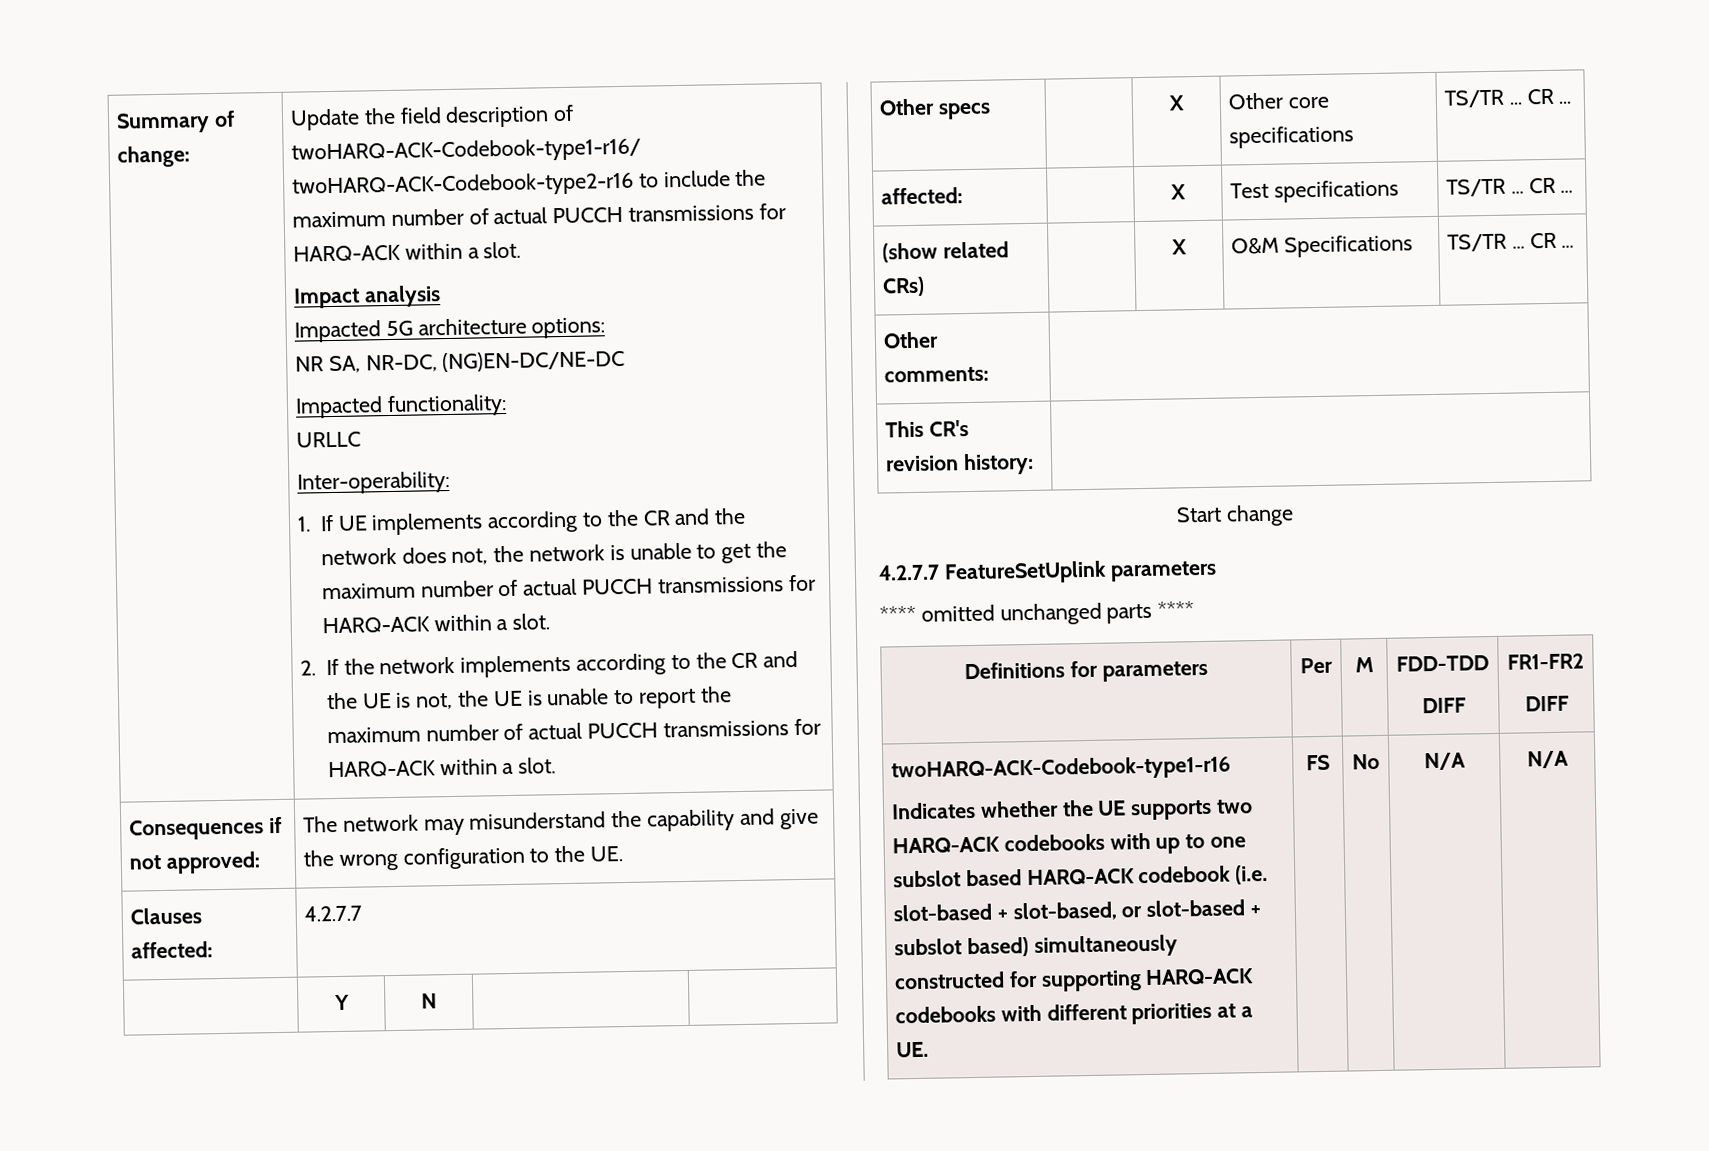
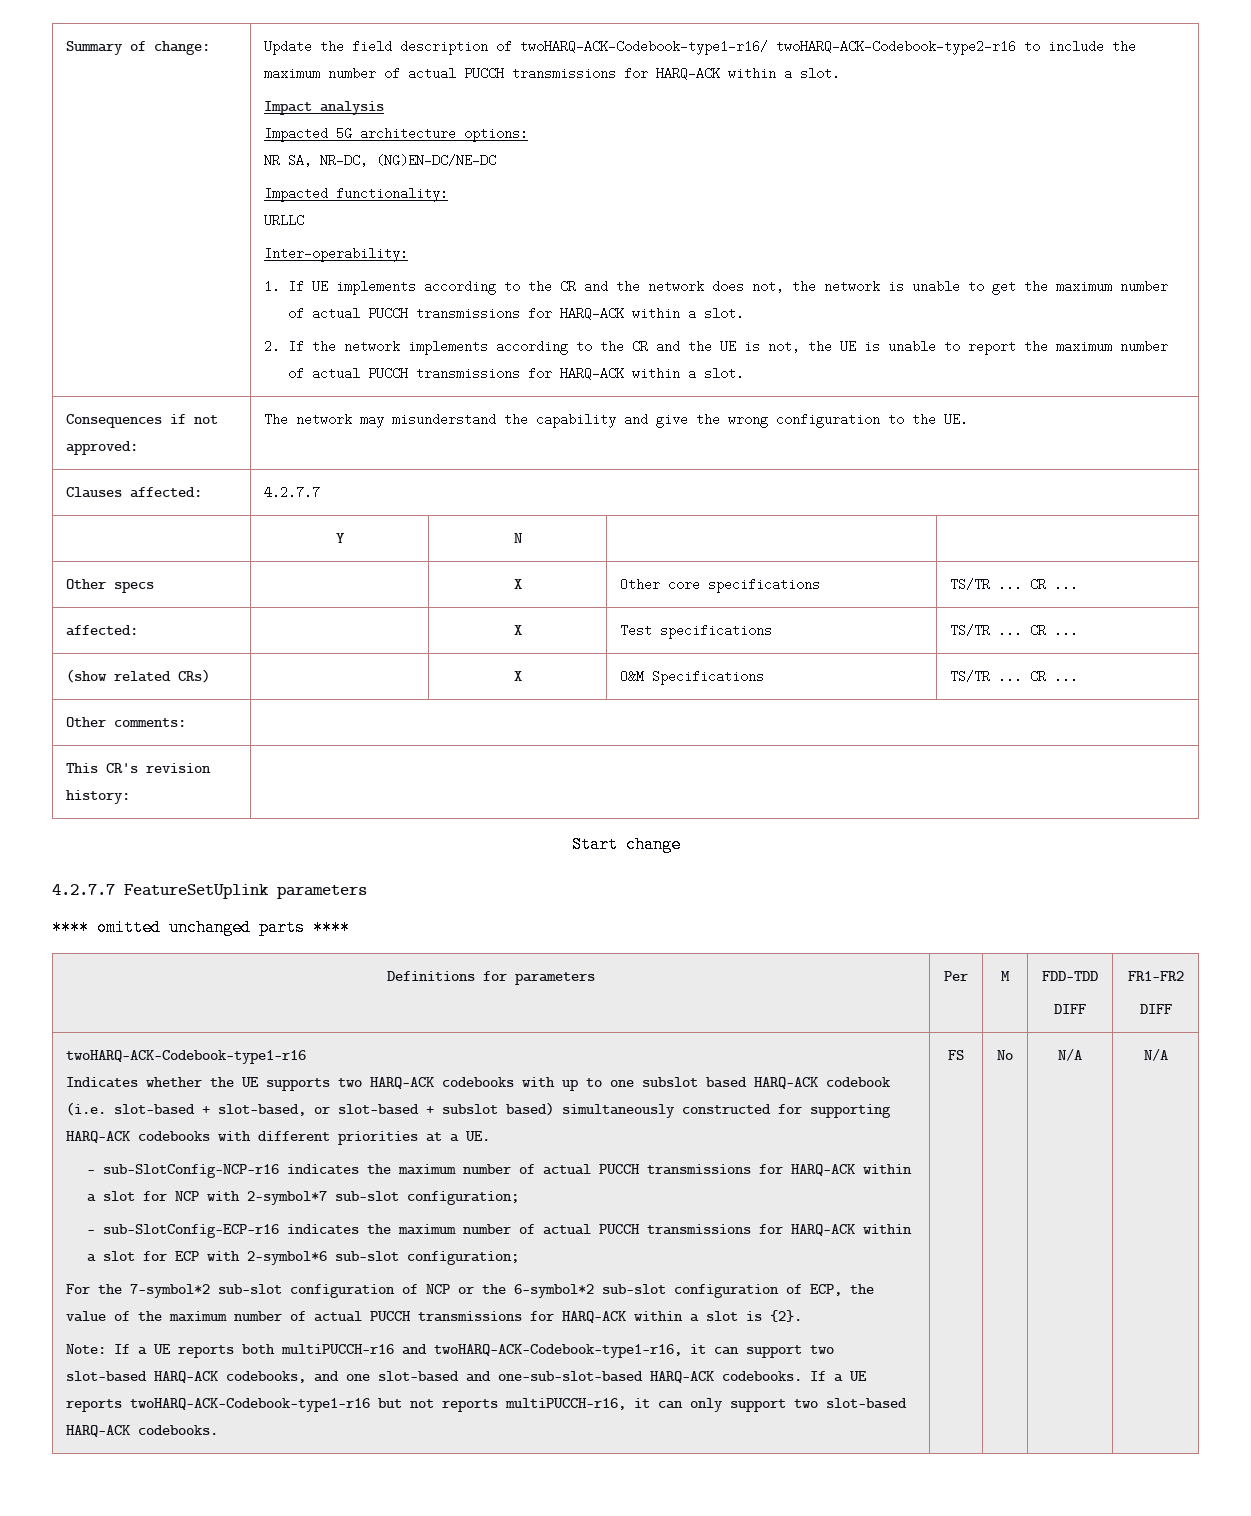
(930, 1049) none -> [86,1164,912,1178] [86,1191,519,1205] [86,1224,912,1238] [86,1251,519,1265] [66,1284,875,1298] [66,1310,803,1323] [66,1344,835,1358] [66,1371,868,1383] [66,1398,908,1412] [66,1425,219,1437] // - sub-SlotConfig-NCP-r16 indicates the maximum number of actual PUCCH transmissions for HARQ-ACK within a slot for NCP with 2-symbol*7 sub-slot configuration; // - sub-SlotConfig-ECP-r16 indicates the maximum number of actual PUCCH transmissions for HARQ-ACK within a slot for ECP with 2-symbol*6 sub-slot configuration; // For the 7-symbol*2 sub-slot configuration of NCP or the 6-symbol*2 sub-slot configuration of ECP, the value of the maximum number of actual PUCCH transmissions for HARQ-ACK within a slot is {2}. // Note: If a UE reports both multiPUCCH-r16 and twoHARQ-ACK-Codebook-type1-r16, it can support two slot-based HARQ-ACK codebooks, and one slot-based and one-sub-slot-based HARQ-ACK codebooks. If a UE reports twoHARQ-ACK-Codebook-type1-r16 but not reports multiPUCCH-r16, it can only support two slot-based HARQ-ACK codebooks.

